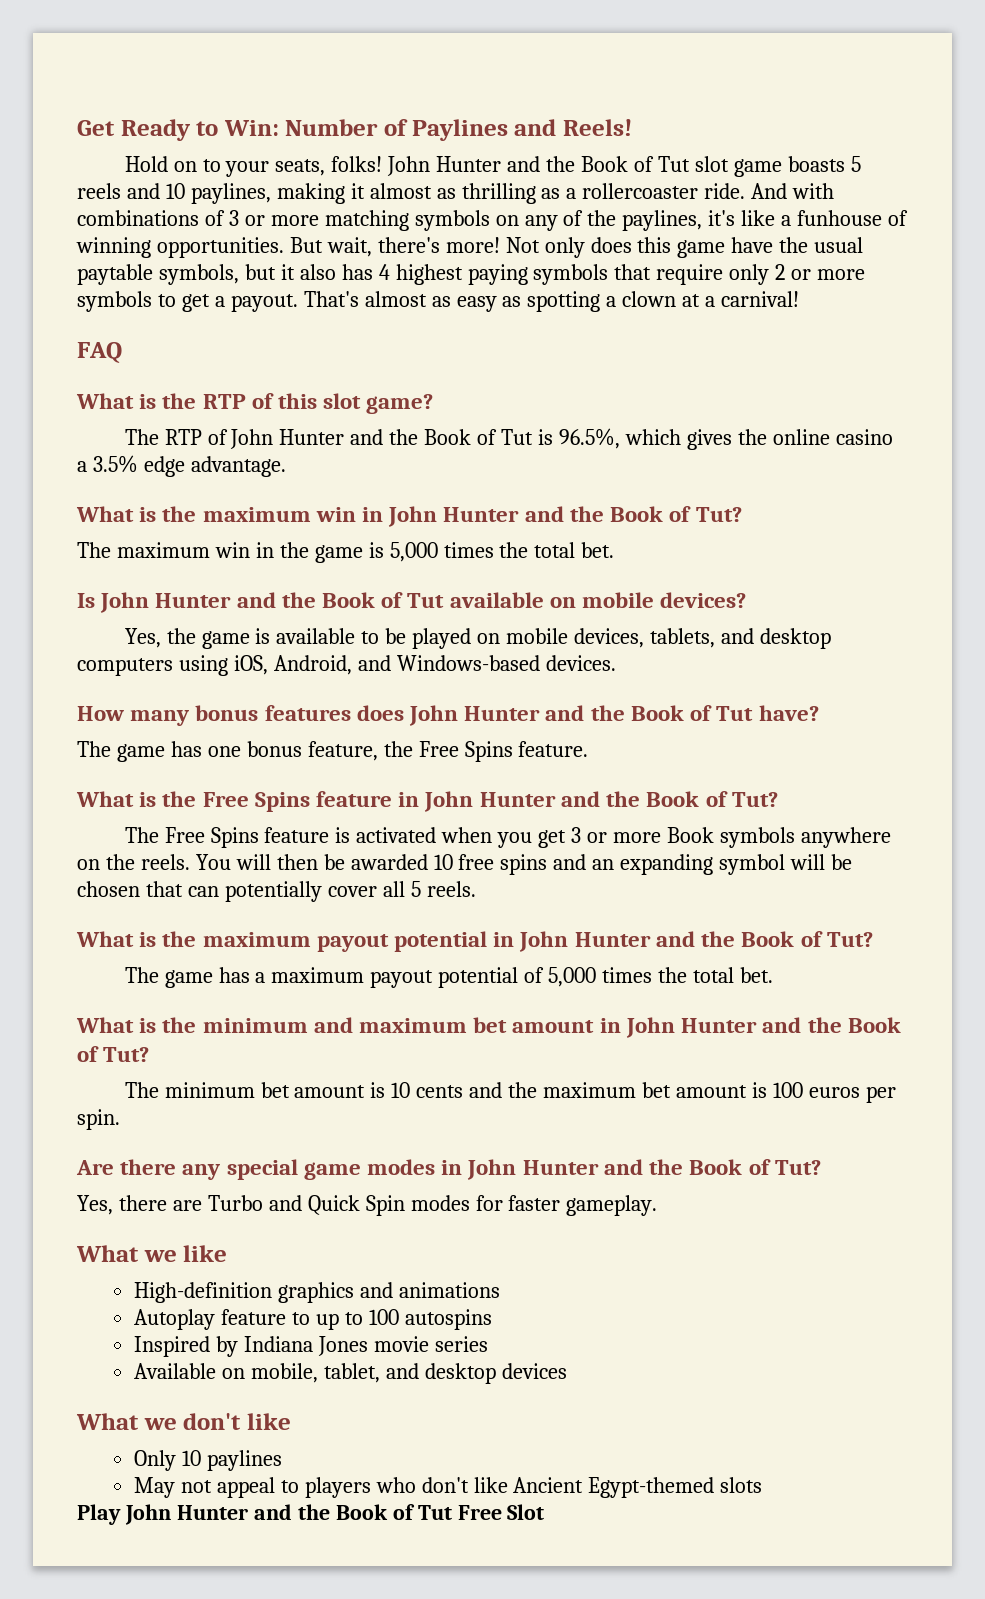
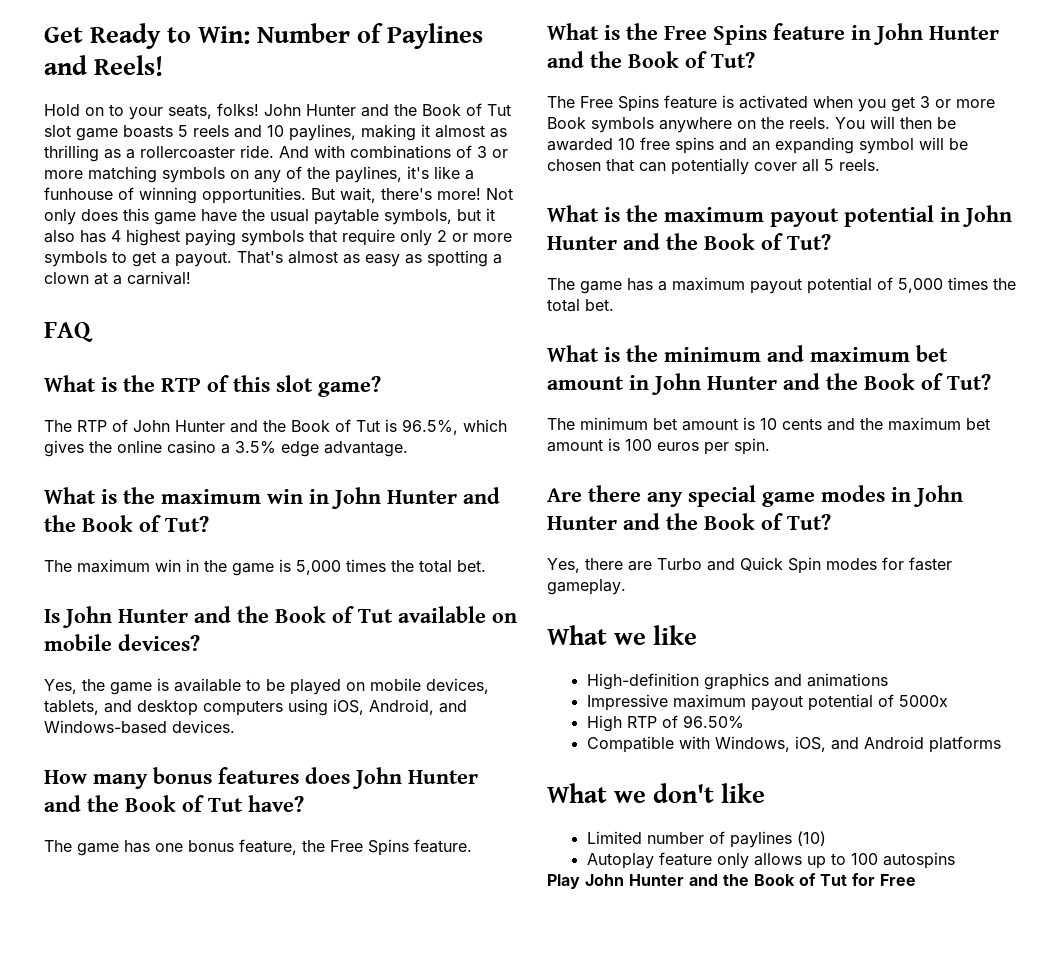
[133,1309,492,1330] [133,1336,488,1357] [133,1363,567,1384] [76,1413,291,1430] [133,1450,282,1471] [133,1477,763,1498] Autoplay feature to up to 100 autospins // Inspired by Indiana Jones movie series // Available on mobile, tablet, and desktop devices // What we don't like // Only 10 paylines // May not appeal to players who don't like Ancient Egypt-themed slots -> [586,694,948,711] [586,715,744,732] [586,736,1001,753] [547,783,765,803] [586,831,826,848] [586,852,955,869] Impressive maximum payout potential of 5000x // High RTP of 96.50% // Compatible with Windows, iOS, and Android platforms // What we don't like // Limited number of paylines (10) // Autoplay feature only allows up to 100 autospins
[457,1504,545,1520] Free Slot -> [852,873,916,886] for Free

